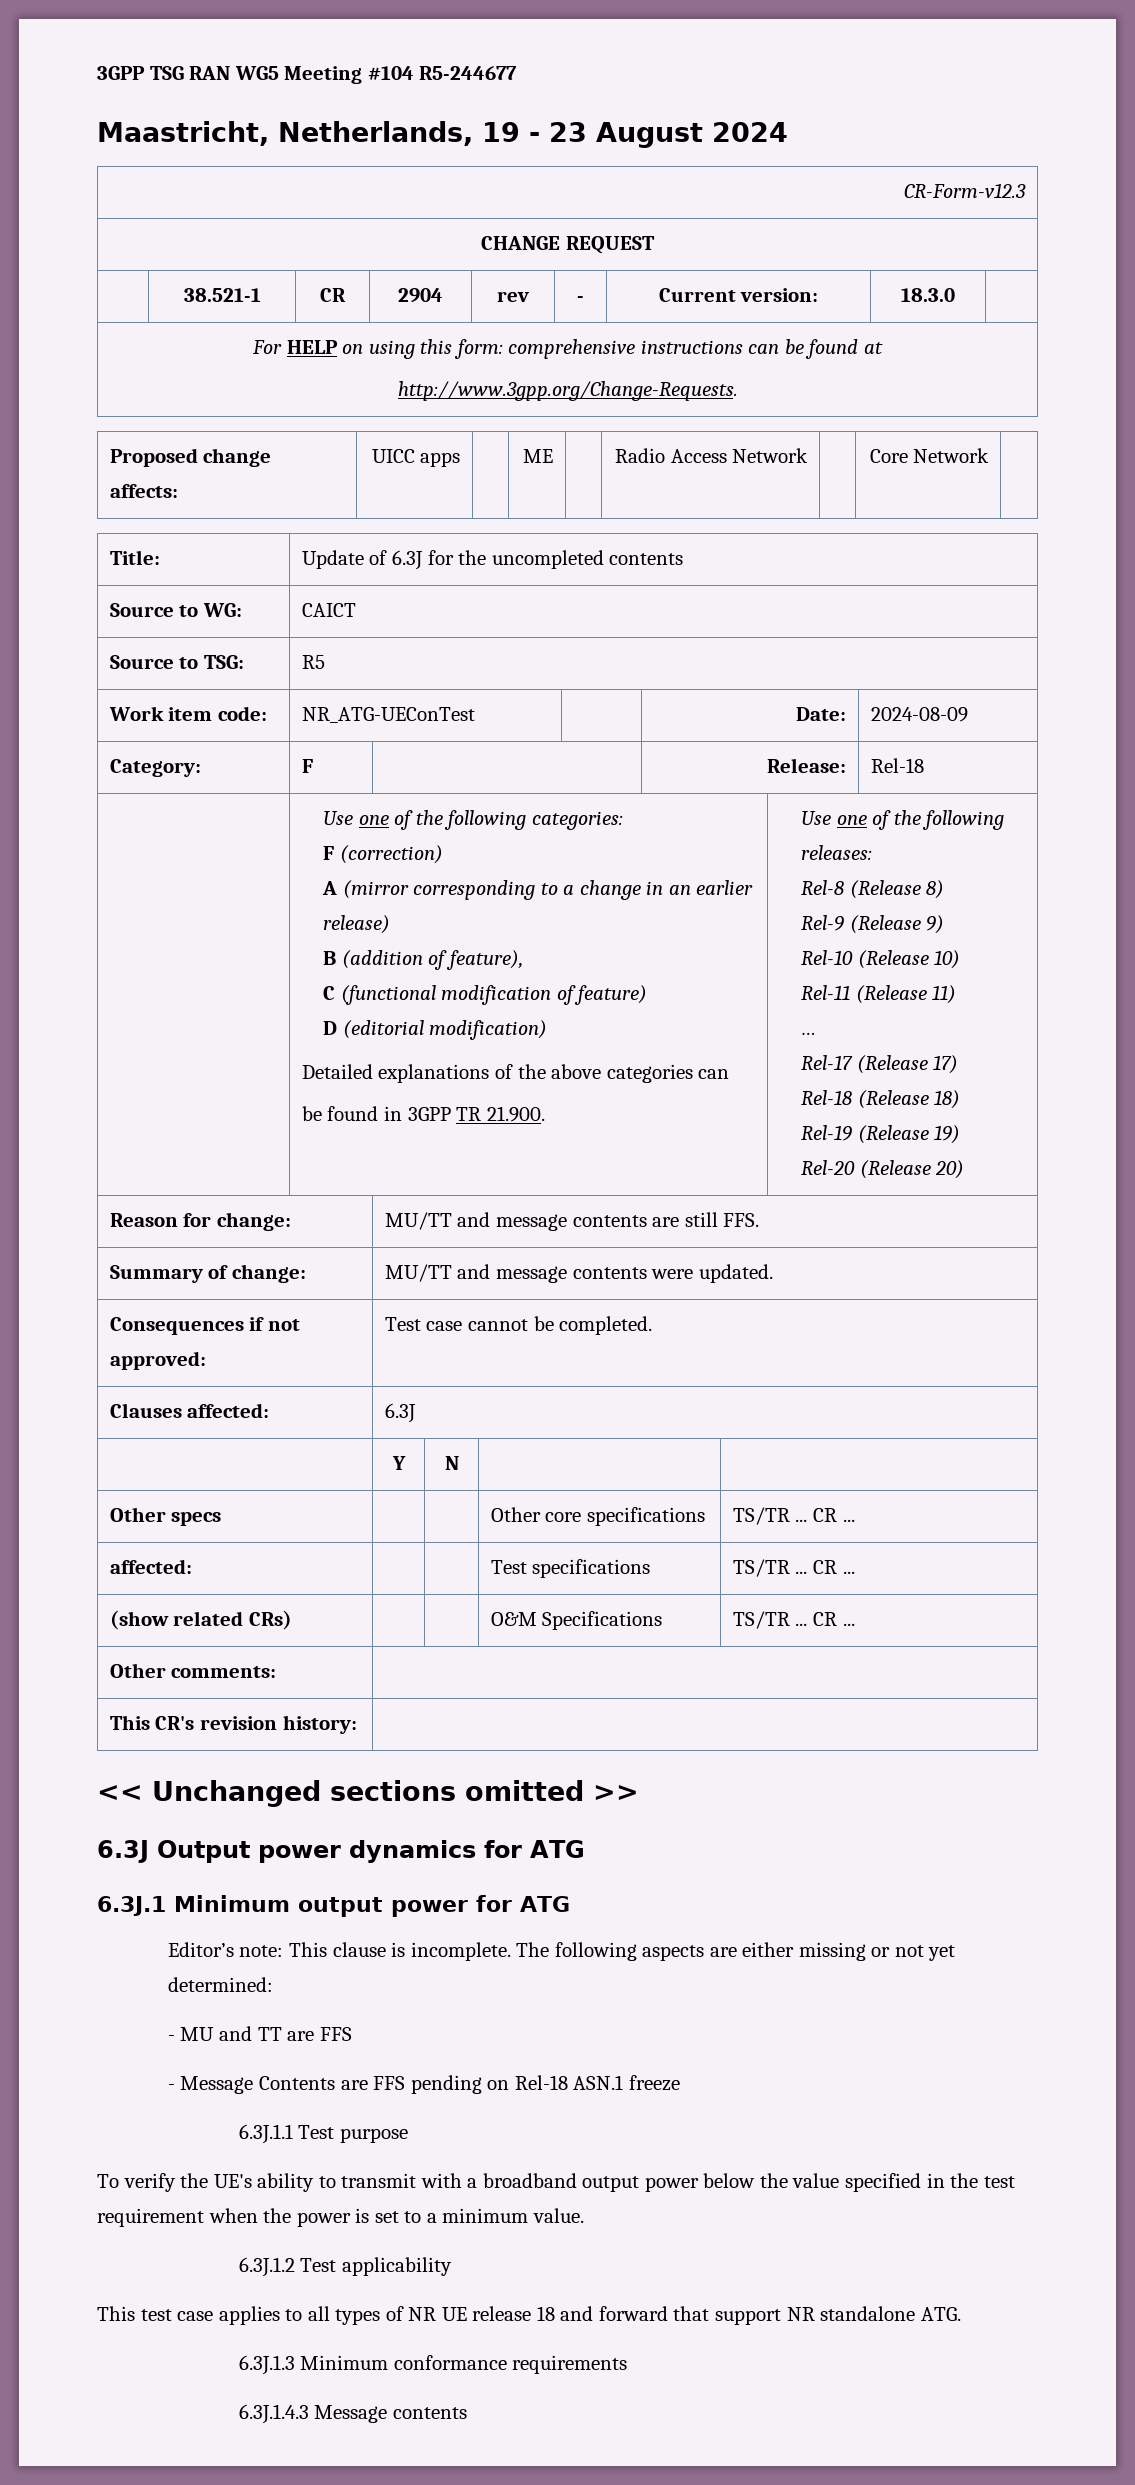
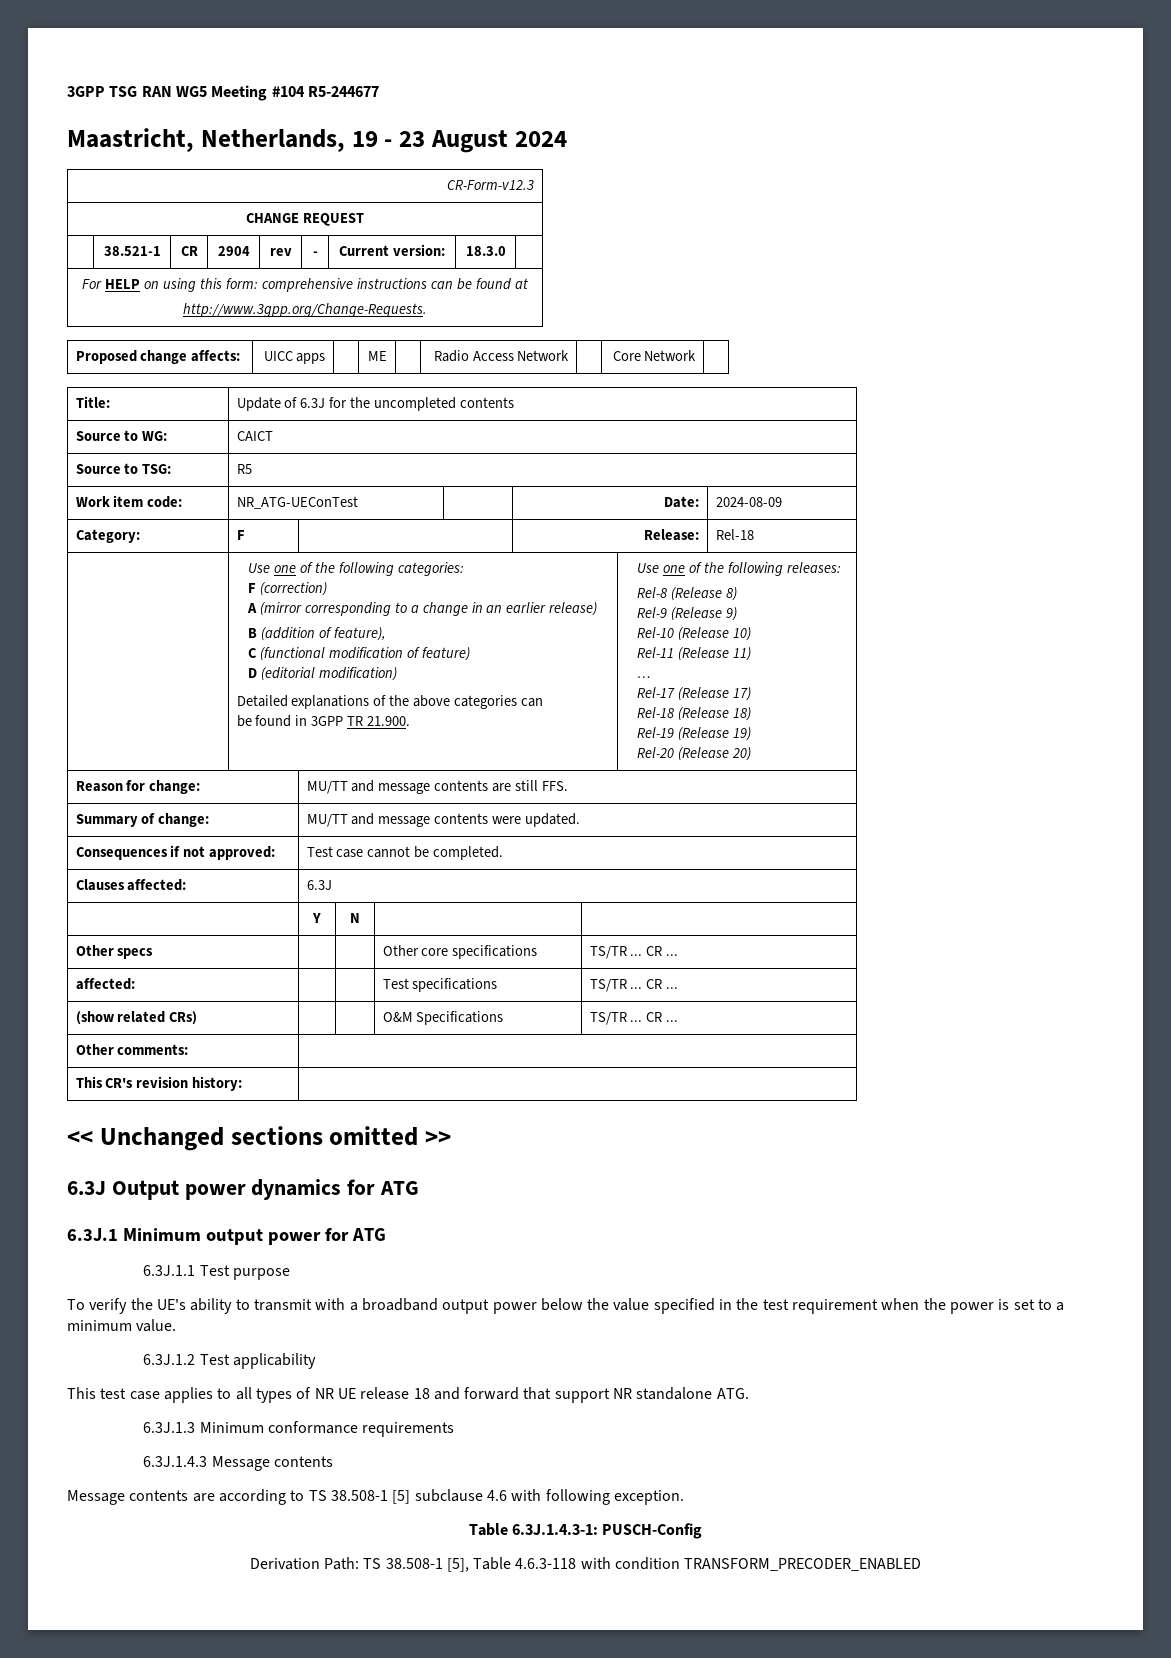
[167,1942,956,1961] [167,1977,273,1992] [167,2026,352,2041] [167,2075,680,2094] // Editor’s note: This clause is incomplete. The following aspects are either missing or not yet determined: // - MU and TT are FFS // - Message Contents are FFS pending on Rel-18 ASN.1 freeze -> (386, 1234) none
(467, 2413) none -> [67,1489,684,1505] [468,1523,703,1539] [249,1557,922,1572] // Message contents are according to TS 38.508-1 [5] subclause 4.6 with following exception. // Table 6.3J.1.4.3-1: PUSCH-Config // Derivation Path: TS 38.508-1 [5], Table 4.6.3-118 with condition TRANSFORM_PRECODER_ENABLED

